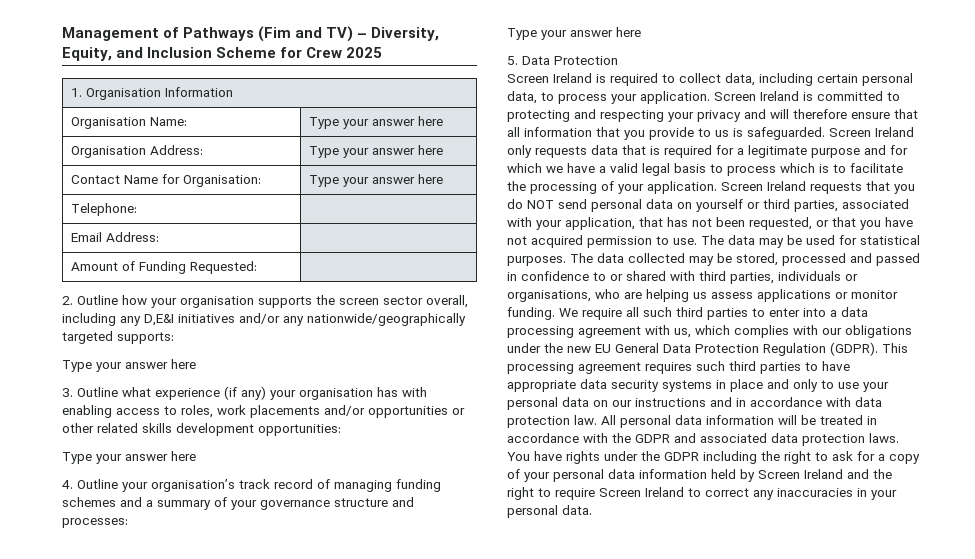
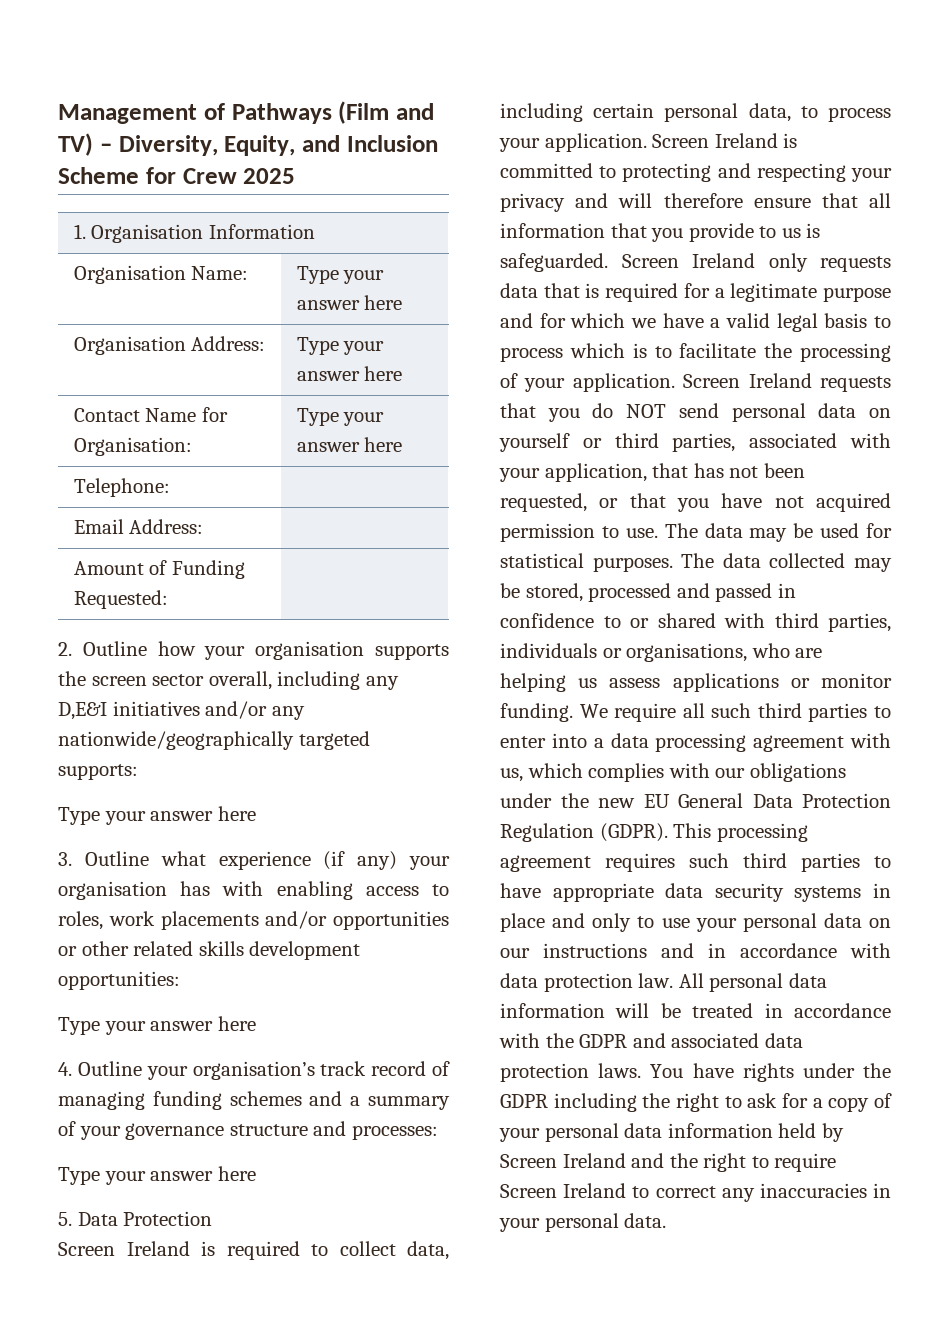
[258,26,292,42] (Fim -> [338,101,390,124] (Film

